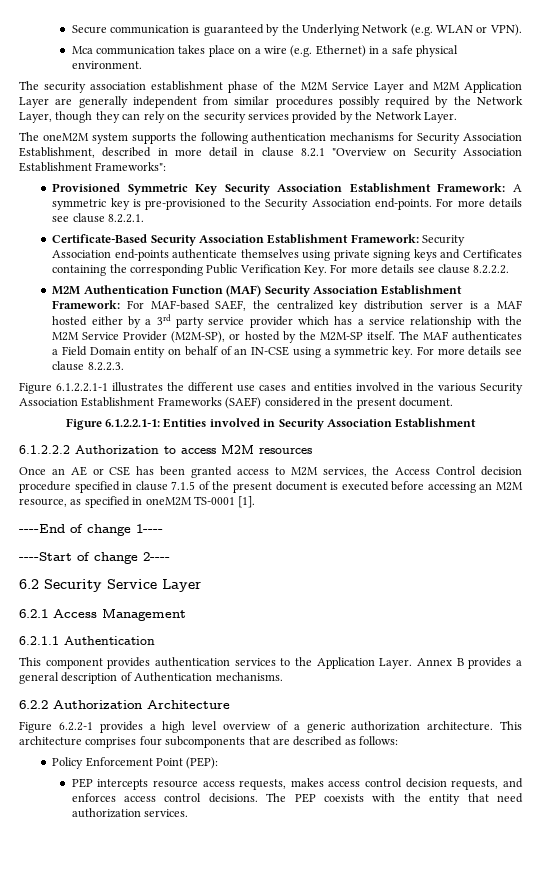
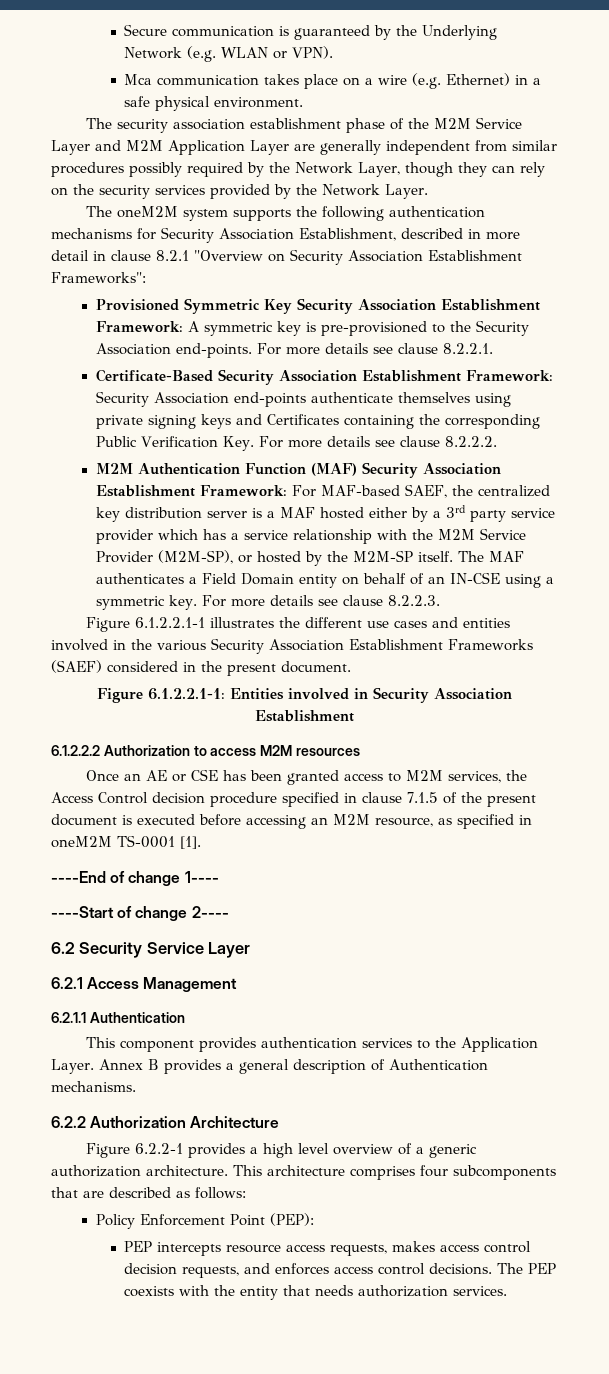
[497,793,523,803] need -> [315,1285,354,1296] needs

